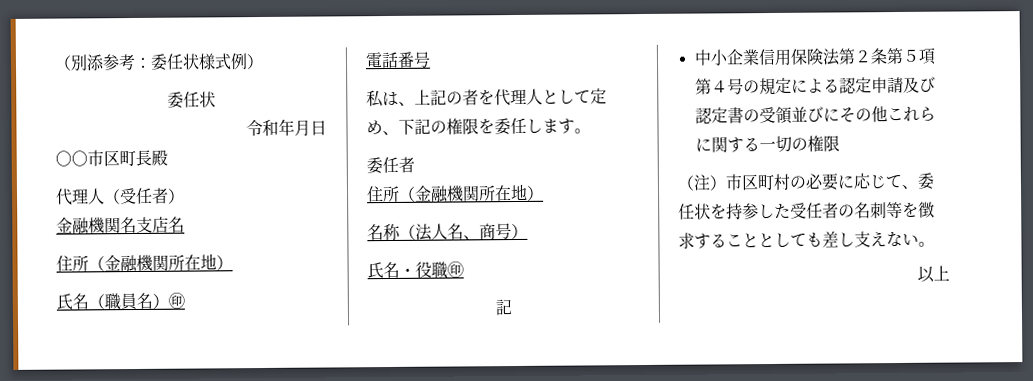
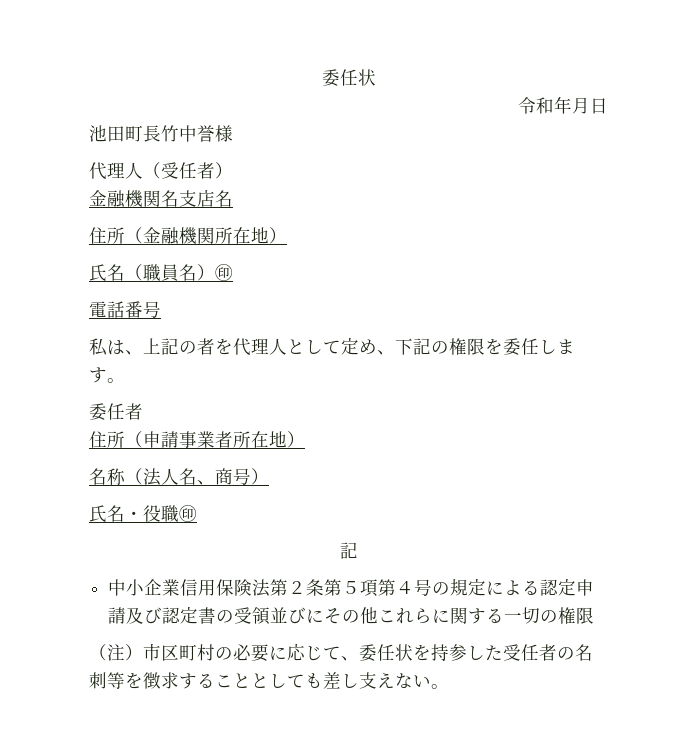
[54,53,264,71] （別添参考：委任状様式例） // -> (321, 78) none
[55,149,168,167] ○○市区町長殿 -> [89,125,233,142] 池田町長竹中誉様
[414,185,480,203] 金融機関 -> [143,431,233,448] 申請事業者
[917,265,950,283] // 以上 -> (449, 686) none

